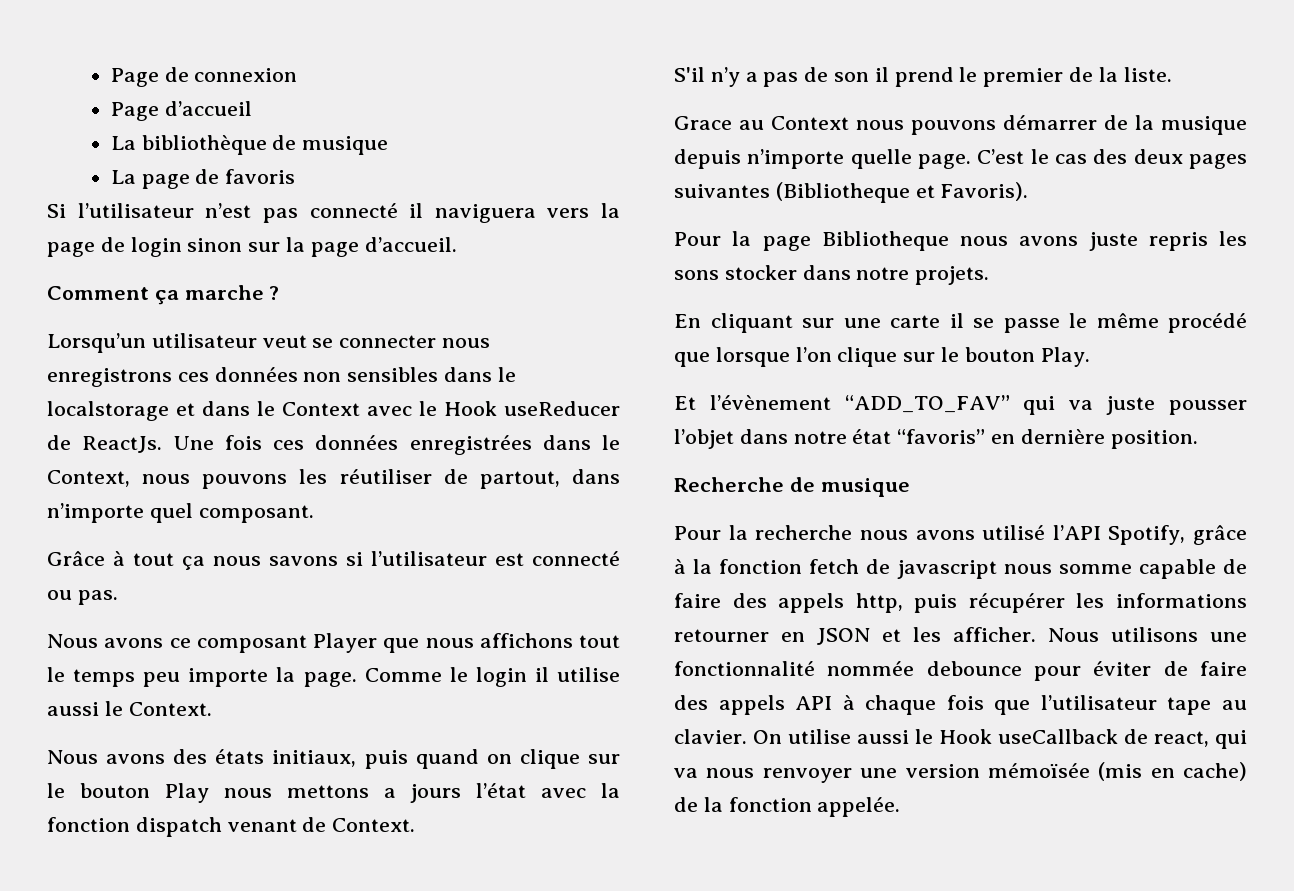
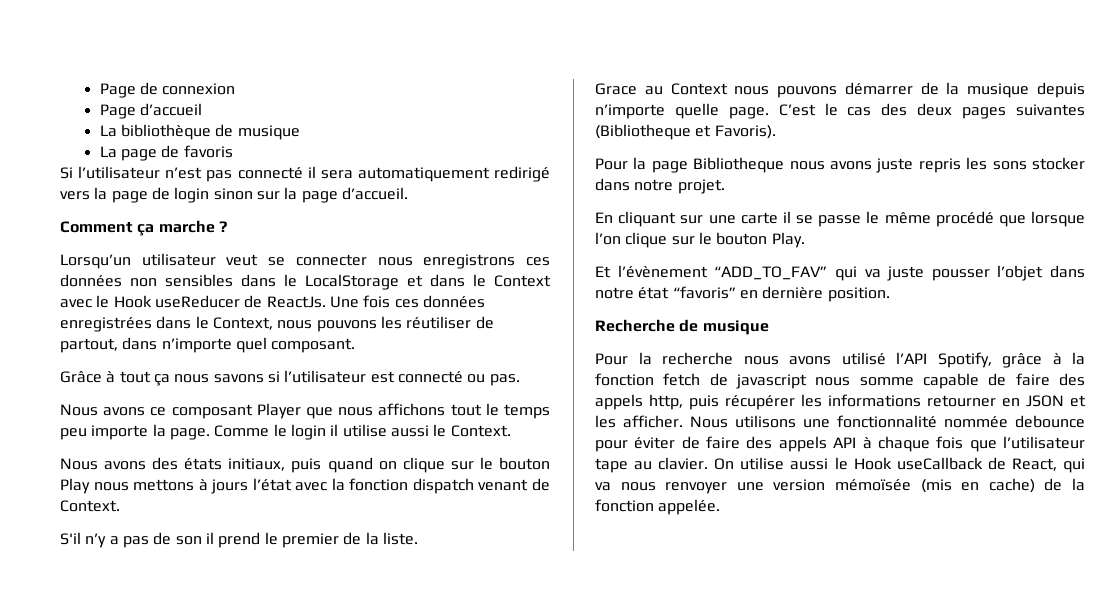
[434,204,536,223] naviguera -> [320,166,550,182] sera automatiquement redirigé
[47,401,169,421] localstorage -> [305,274,399,290] LocalStorage
[384,788,396,798] a -> [198,479,208,491] à
[915,266,990,285] projets. -> [677,179,725,194] projet.
[1153,731,1209,747] react, -> [1011,458,1057,471] React,

